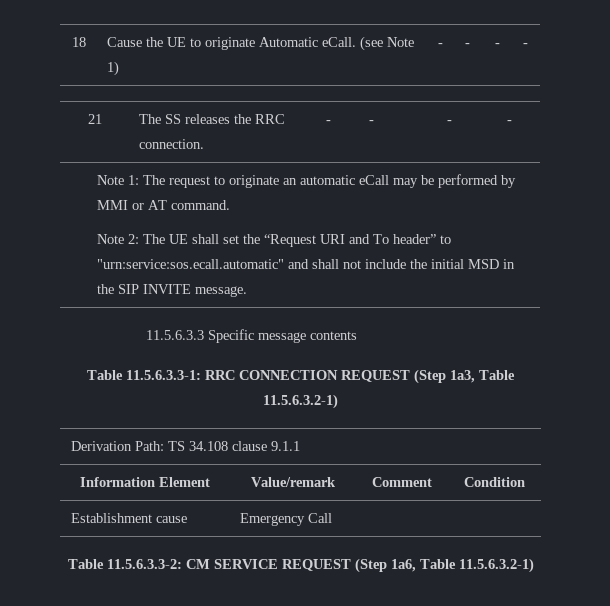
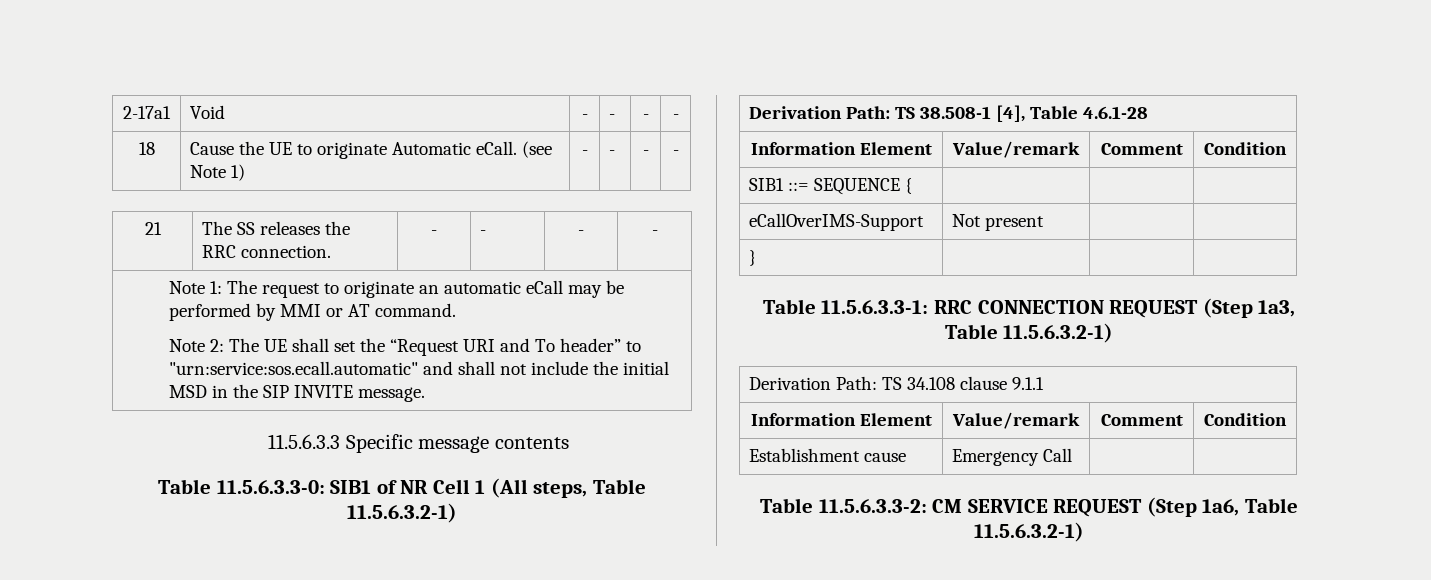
(71, 42) none -> [123,106,171,119] [190,105,226,119] [581,114,588,119] [609,114,616,119] [642,114,649,119] [672,114,679,119] 2-17a1 | Void | - | - | - | - //
(358, 335) none -> [158,478,646,498] [347,503,457,523] [749,105,1149,122] [750,142,932,155] [952,141,1080,158] [1100,143,1183,155] [1204,142,1287,155] [749,178,913,195] [749,213,925,231] [952,214,1045,231] [749,250,757,266] // Table 11.5.6.3.3-0: SIB1 of NR Cell 1 (All steps, Table 11.5.6.3.2-1) // Derivation Path: TS 38.508-1 [4], Table 4.6.1-28 // Information Element | Value/remark | Comment | Condition // SIB1 ::= SEQUENCE { | | | // eCallOverIMS-Support | Not present | | // } | | |

